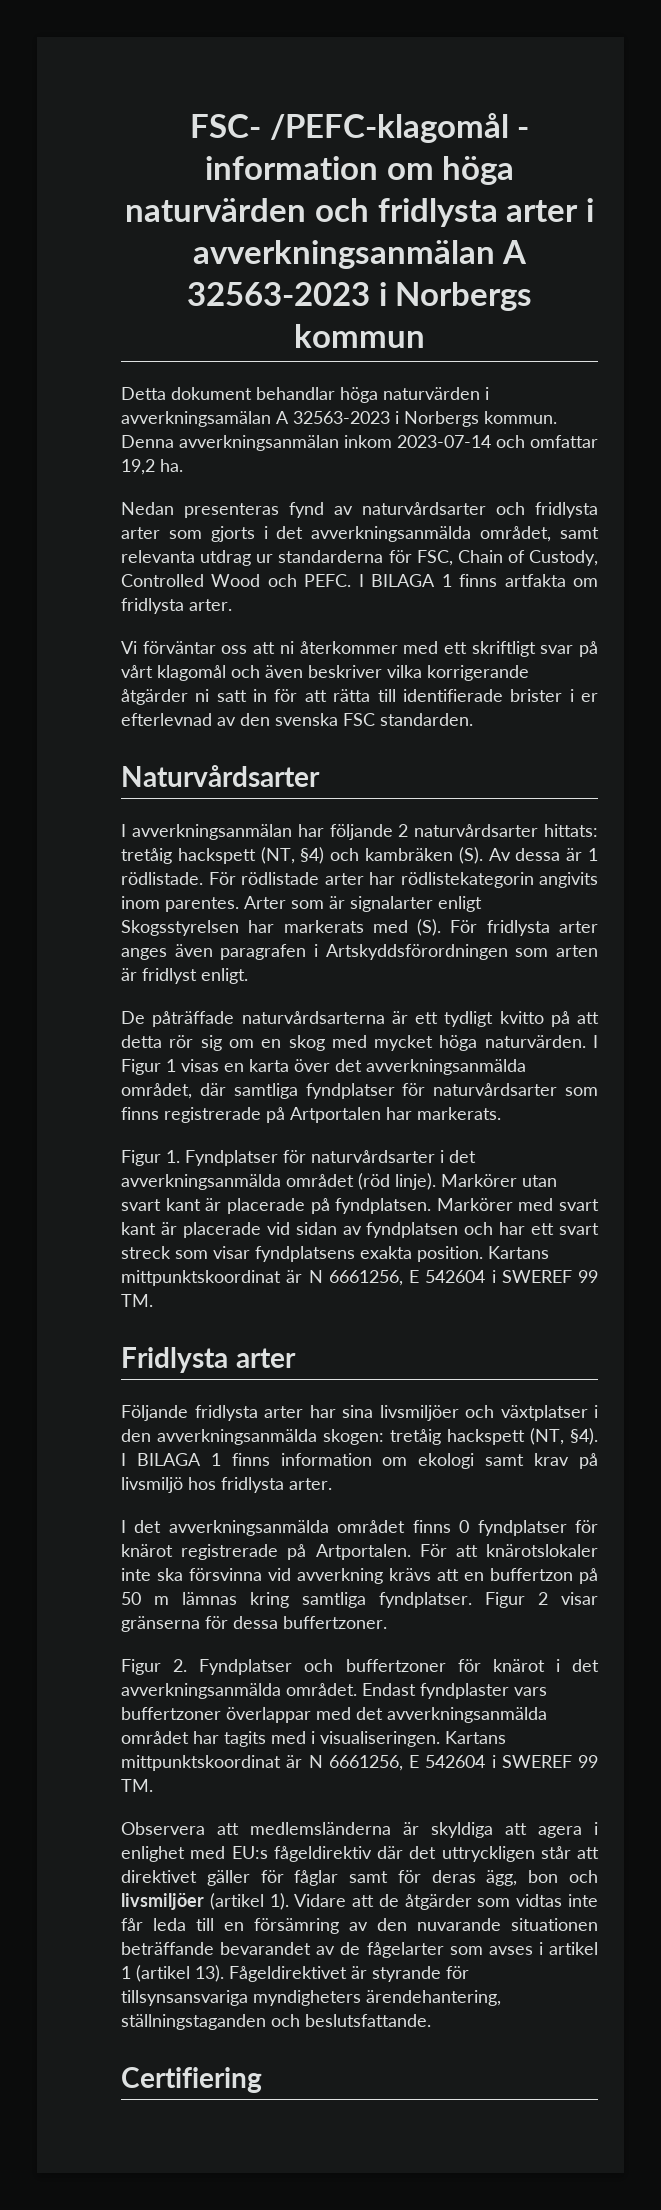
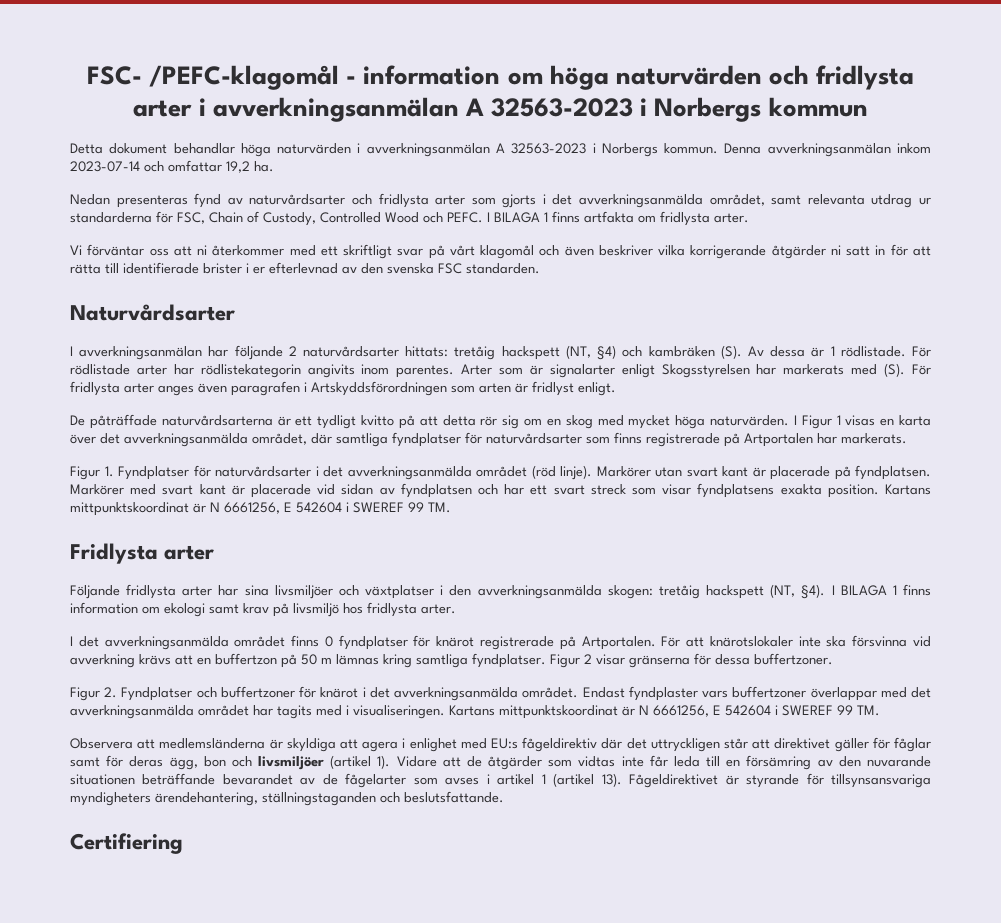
[121,411,271,427] avverkningsamälan -> [366,143,490,157] avverkningsanmälan

